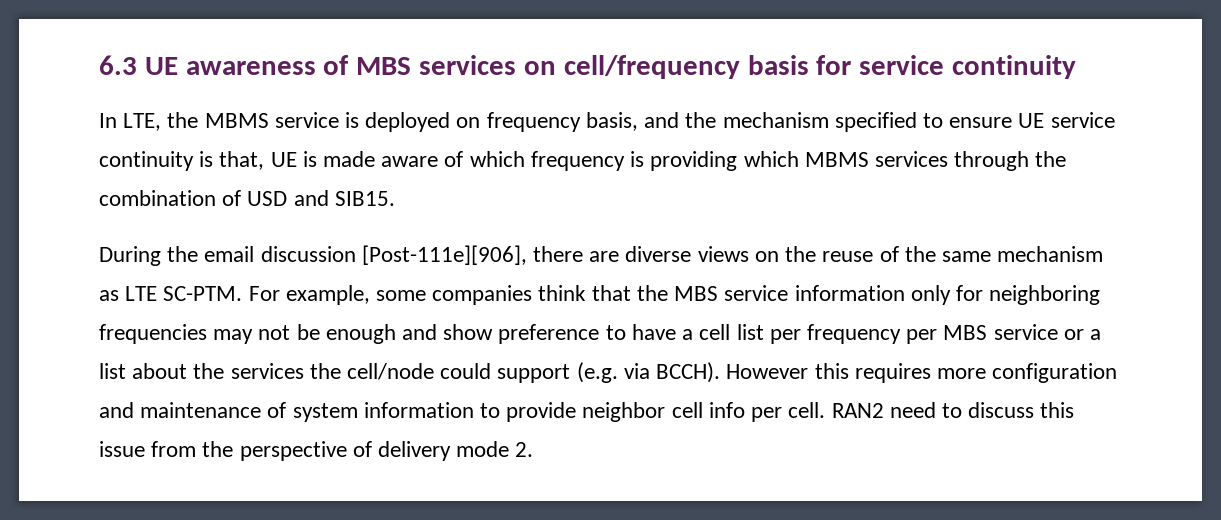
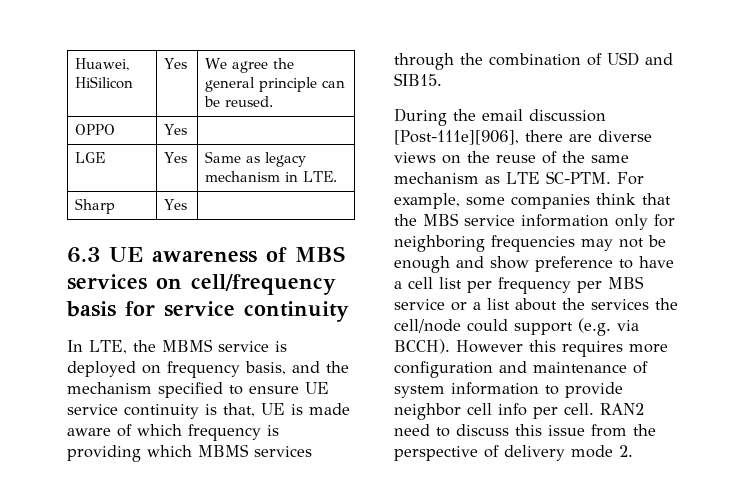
(99, 65) none -> [75,58,130,71] [75,76,134,89] [164,58,188,69] [205,58,295,73] [205,77,346,92] [204,96,274,107] [75,124,116,135] [164,124,188,135] [75,152,106,163] [164,152,188,163] [205,151,307,167] [205,171,338,182] [75,198,116,214] [164,199,188,210] Huawei, HiSilicon | Yes | We agree the general principle can be reused. // OPPO | Yes | // LGE | Yes | Same as legacy mechanism in LTE. // Sharp | Yes | //

